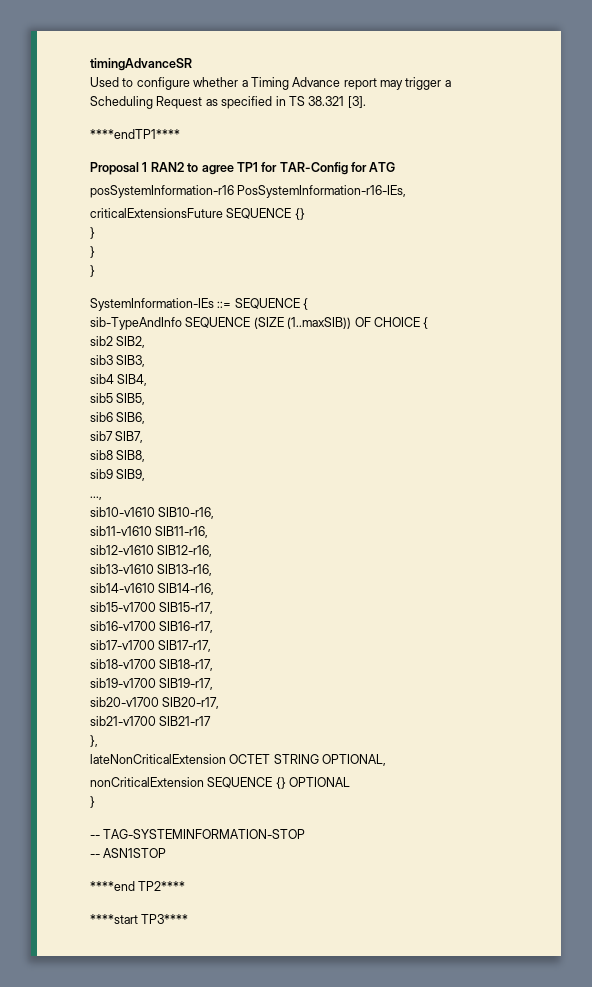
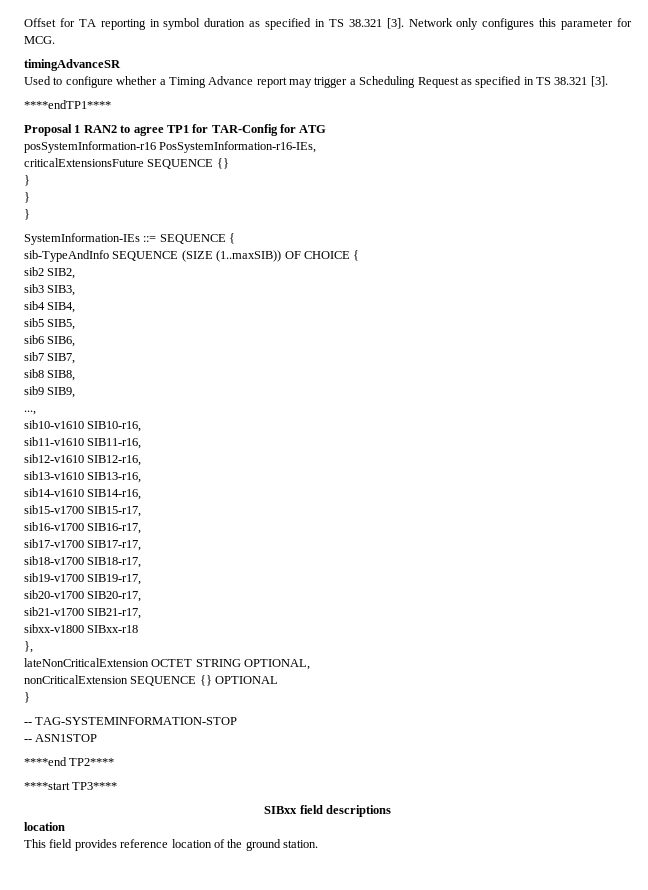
(90, 64) none -> [24,18,633,30] [24,36,55,44] Offset for TA reporting in symbol duration as specified in TS 38.321 [3]. Network only configures this parameter for MCG. //
[159,716,212,726] SIB21-r17 -> [87,608,142,619] [24,624,139,633] SIB21-r17, // sibxx-v1800 SIBxx-r18
(189, 919) none -> [264,805,391,817] [24,822,65,831] [24,839,318,851] // SIBxx field descriptions // location // This field provides reference location of the ground station.

